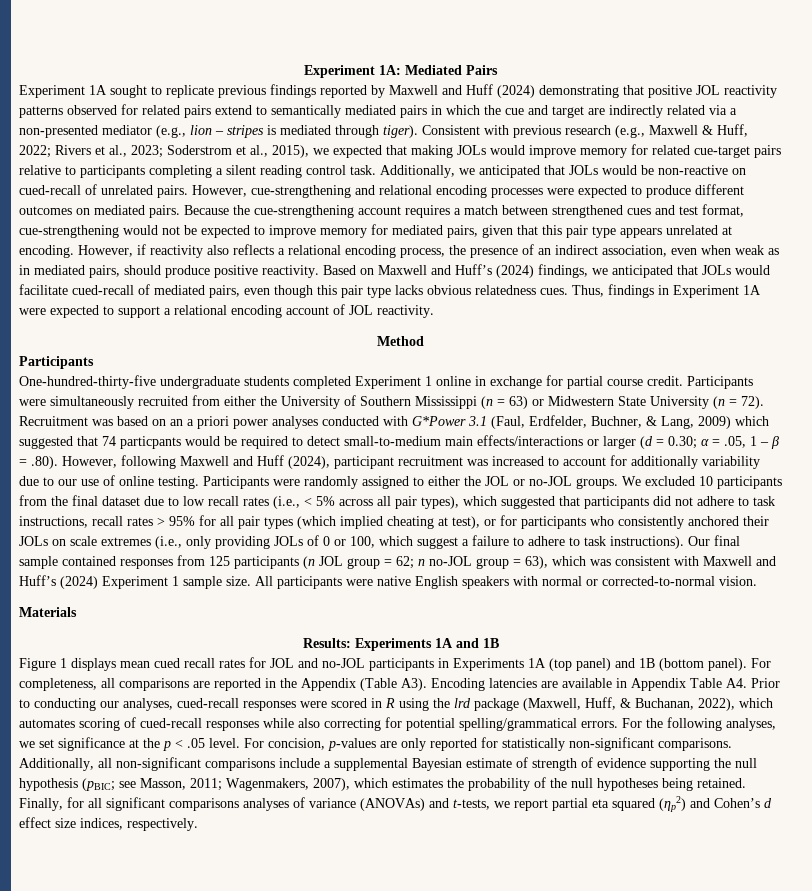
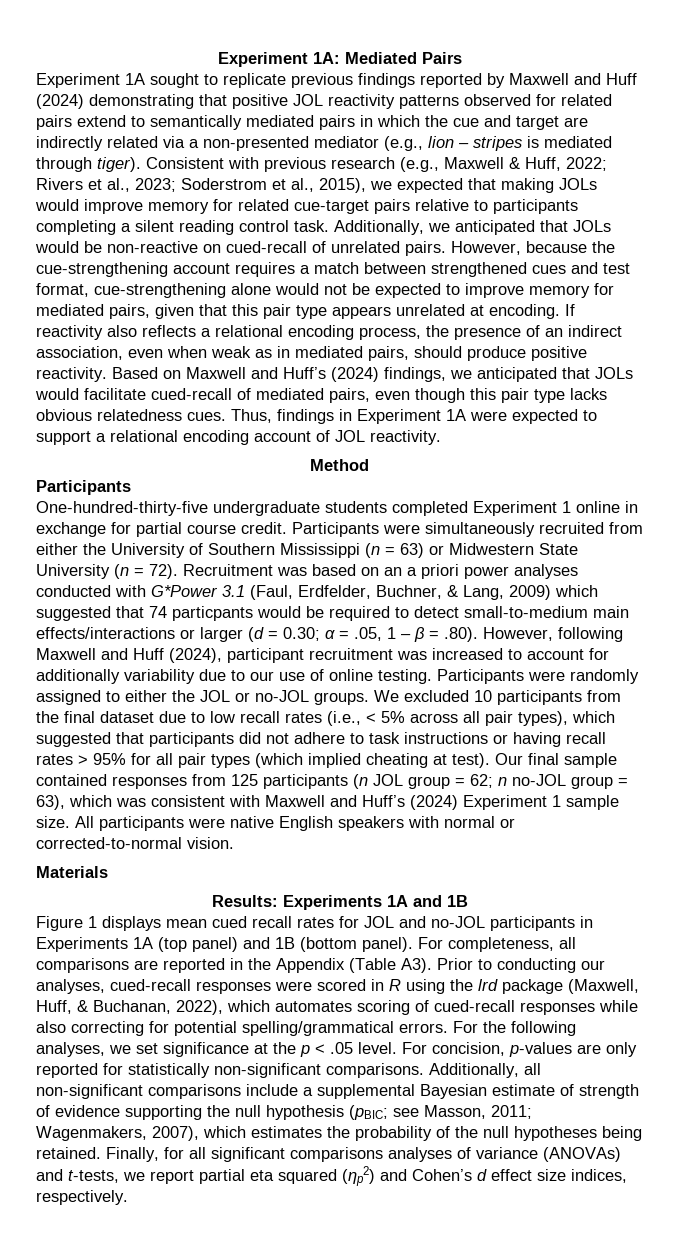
[251,184,744,198] [19,205,229,218] cue-strengthening and relational encoding processes were expected to produce different outcomes on mediated pairs. Because -> [526,241,587,253] because
(119, 231) none -> [231,283,271,295] alone
[78,244,146,257] However, if -> [565,304,575,316] If
[19,516,88,528] instructions, -> [404,732,561,747] instructions or having
[452,515,769,529] [19,535,684,549] test), or for participants who consistently anchored their JOLs on scale extremes (i.e., only providing JOLs of 0 or 100, which suggest a failure to adhere to task instructions). -> [452,753,490,768] test).
[431,678,747,691] Encoding latencies are available in Appendix Table A4. -> (432, 965) none

